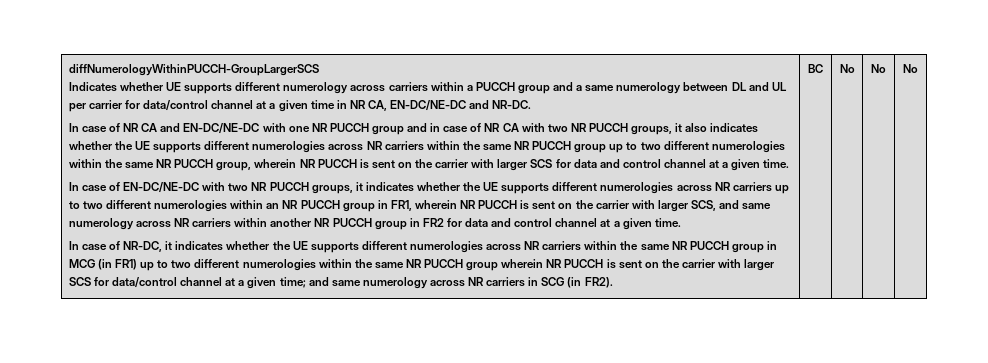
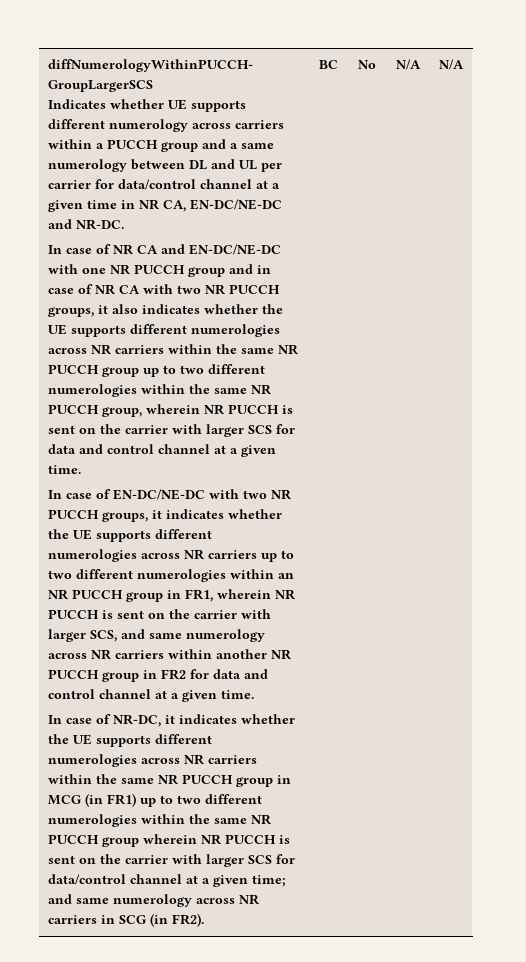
[871,64,886,73] [903,64,918,73] No | No -> [395,59,421,70] [439,59,464,70] N/A | N/A

